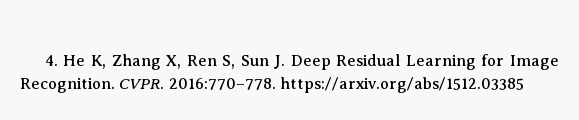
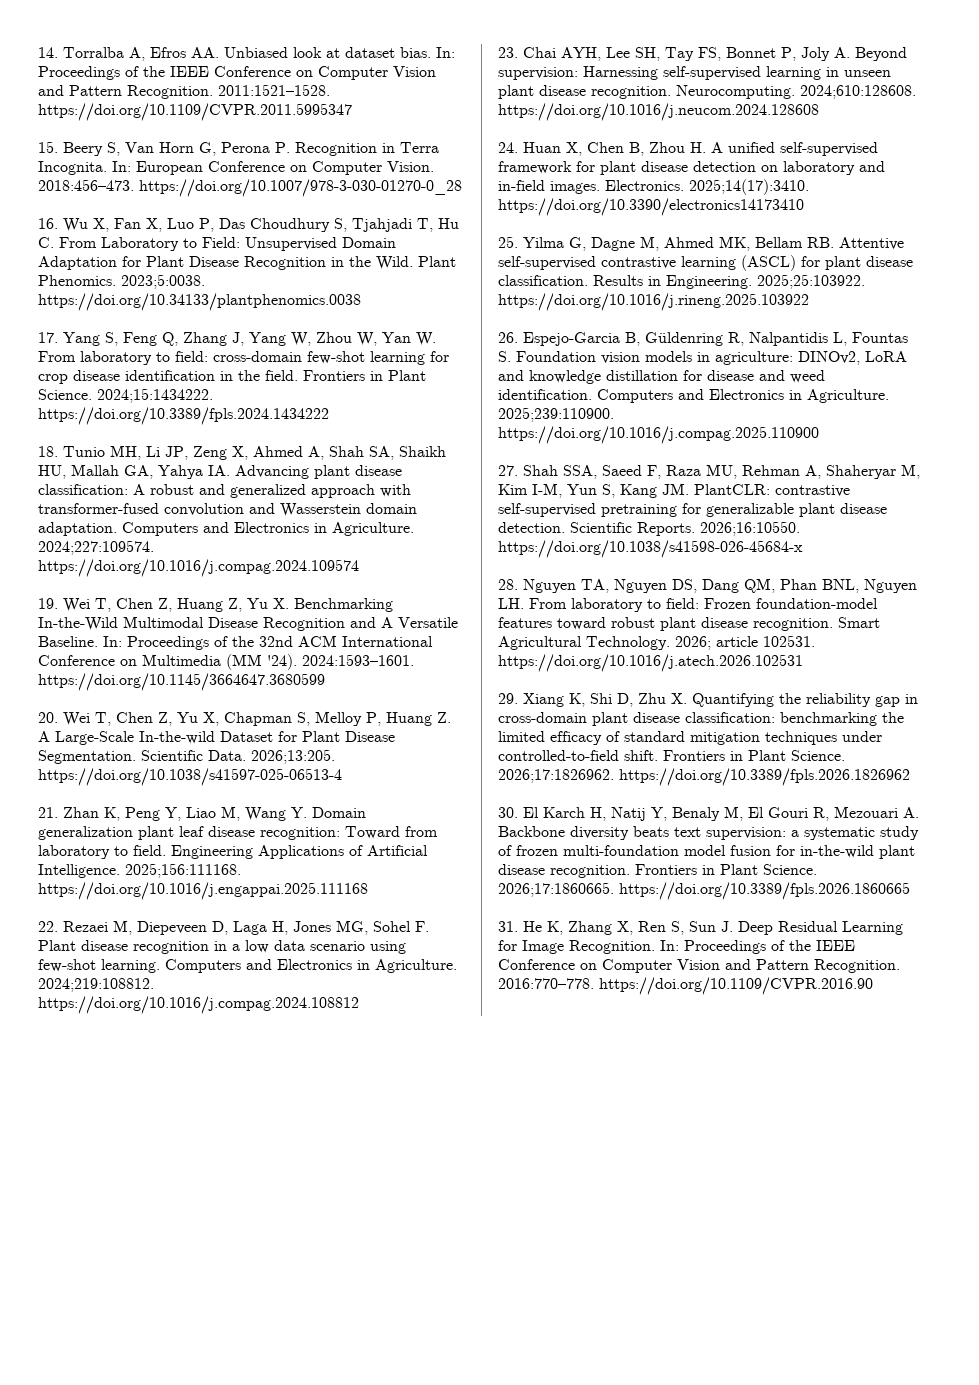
[44,55,58,66] 4. -> [38,47,455,61] [38,66,436,80] [38,84,330,99] [38,103,352,121] [38,141,439,156] [38,161,434,175] [38,179,462,197] [38,218,459,232] [38,237,396,251] [38,256,456,270] [38,274,205,289] [38,293,361,311] [38,332,436,346] [38,351,449,365] [38,370,426,384] [38,388,213,403] [38,407,329,425] [38,445,446,460] [38,464,402,479] [38,484,411,498] [38,503,417,517] [38,522,414,536] [38,540,154,555] [38,559,359,577] [38,598,393,612] [38,616,458,631] [38,635,433,650] [38,654,414,670] [38,673,325,691] [38,711,451,726] [38,731,395,745] [38,749,335,764] [38,768,342,786] [38,806,366,821] [38,826,438,840] [38,845,428,859] [38,863,241,878] [38,882,368,900] [38,920,429,935] [38,940,406,954] [38,959,457,973] [38,978,154,992] [38,996,359,1014] [498,47,907,61] [498,66,891,80] [498,85,916,99] [498,103,819,121] [498,142,878,156] [498,161,885,175] [498,179,809,195] [498,198,804,216] [498,236,904,251] [498,255,913,271] [498,274,865,289] [498,293,809,311] [498,332,908,346] [498,351,907,365] [498,370,825,384] [498,389,889,403] [498,407,614,422] [498,426,819,444] [498,464,920,479] [498,483,850,498] [498,503,887,517] [498,521,800,536] [498,540,803,558] [498,578,917,593] [498,598,878,612] [498,617,880,631] [498,635,815,650] [498,654,803,672] [498,693,918,707] [498,712,904,726] [498,731,882,745] [498,750,845,761] [498,768,910,786] [498,806,919,821] [498,826,919,840] [498,845,915,859] [498,864,817,878] [498,882,910,900] [498,921,518,932] 14. Torralba A, Efros AA. Unbiased look at dataset bias. In: Proceedings of the IEEE Conference on Computer Vision and Pattern Recognition. 2011:1521–1528. https://doi.org/10.1109/CVPR.2011.5995347 // 15. Beery S, Van Horn G, Perona P. Recognition in Terra Incognita. In: European Conference on Computer Vision. 2018:456–473. https://doi.org/10.1007/978-3-030-01270-0_28 // 16. Wu X, Fan X, Luo P, Das Choudhury S, Tjahjadi T, Hu C. From Laboratory to Field: Unsupervised Domain Adaptation for Plant Disease Recognition in the Wild. Plant Phenomics. 2023;5:0038. https://doi.org/10.34133/plantphenomics.0038 // 17. Yang S, Feng Q, Zhang J, Yang W, Zhou W, Yan W. From laboratory to field: cross-domain few-shot learning for crop disease identification in the field. Frontiers in Plant Science. 2024;15:1434222. https://doi.org/10.3389/fpls.2024.1434222 // 18. Tunio MH, Li JP, Zeng X, Ahmed A, Shah SA, Shaikh HU, Mallah GA, Yahya IA. Advancing plant disease classification: A robust and generalized approach with transformer-fused convolution and Wasserstein domain adaptation. Computers and Electronics in Agriculture. 2024;227:109574. https://doi.org/10.1016/j.compag.2024.109574 // 19. Wei T, Chen Z, Huang Z, Yu X. Benchmarking In-the-Wild Multimodal Disease Recognition and A Versatile Baseline. In: Proceedings of the 32nd ACM International Conference on Multimedia (MM '24). 2024:1593–1601. https://doi.org/10.1145/3664647.3680599 // 20. Wei T, Chen Z, Yu X, Chapman S, Melloy P, Huang Z. A Large-Scale In-the-wild Dataset for Plant Disease Segmentation. Scientific Data. 2026;13:205. https://doi.org/10.1038/s41597-025-06513-4 // 21. Zhan K, Peng Y, Liao M, Wang Y. Domain generalization plant leaf disease recognition: Toward from laboratory to field. Engineering Applications of Artificial Intelligence. 2025;156:111168. https://doi.org/10.1016/j.engappai.2025.111168 // 22. Rezaei M, Diepeveen D, Laga H, Jones MG, Sohel F. Plant disease recognition in a low data scenario using few-shot learning. Computers and Electronics in Agriculture. 2024;219:108812. https://doi.org/10.1016/j.compag.2024.108812 // 23. Chai AYH, Lee SH, Tay FS, Bonnet P, Joly A. Beyond supervision: Harnessing self-supervised learning in unseen plant disease recognition. Neurocomputing. 2024;610:128608. https://doi.org/10.1016/j.neucom.2024.128608 // 24. Huan X, Chen B, Zhou H. A unified self-supervised framework for plant disease detection on laboratory and in-field images. Electronics. 2025;14(17):3410. https://doi.org/10.3390/electronics14173410 // 25. Yilma G, Dagne M, Ahmed MK, Bellam RB. Attentive self-supervised contrastive learning (ASCL) for plant disease classification. Results in Engineering. 2025;25:103922. https://doi.org/10.1016/j.rineng.2025.103922 // 26. Espejo-Garcia B, Güldenring R, Nalpantidis L, Fountas S. Foundation vision models in agriculture: DINOv2, LoRA and knowledge distillation for disease and weed identification. Computers and Electronics in Agriculture. 2025;239:110900. https://doi.org/10.1016/j.compag.2025.110900 // 27. Shah SSA, Saeed F, Raza MU, Rehman A, Shaheryar M, Kim I-M, Yun S, Kang JM. PlantCLR: contrastive self-supervised pretraining for generalizable plant disease detection. Scientific Reports. 2026;16:10550. https://doi.org/10.1038/s41598-026-45684-x // 28. Nguyen TA, Nguyen DS, Dang QM, Phan BNL, Nguyen LH. From laboratory to field: Frozen foundation-model features toward robust plant disease recognition. Smart Agricultural Technology. 2026; article 102531. https://doi.org/10.1016/j.atech.2026.102531 // 29. Xiang K, Shi D, Zhu X. Quantifying the reliability gap in cross-domain plant disease classification: benchmarking the limited efficacy of standard mitigation techniques under controlled-to-field shift. Frontiers in Plant Science. 2026;17:1826962. https://doi.org/10.3389/fpls.2026.1826962 // 30. El Karch H, Natij Y, Benaly M, El Gouri R, Mezouari A. Backbone diversity beats text supervision: a systematic study of frozen multi-foundation model fusion for in-the-wild plant disease recognition. Frontiers in Plant Science. 2026;17:1860665. https://doi.org/10.3389/fpls.2026.1860665 // 31.
[119,77,524,93] CVPR. 2016:770–778. https://arxiv.org/abs/1512.03385 -> [660,940,855,954] [498,959,900,973] [498,977,873,995] In: Proceedings of the IEEE Conference on Computer Vision and Pattern Recognition. 2016:770–778. https://doi.org/10.1109/CVPR.2016.90

